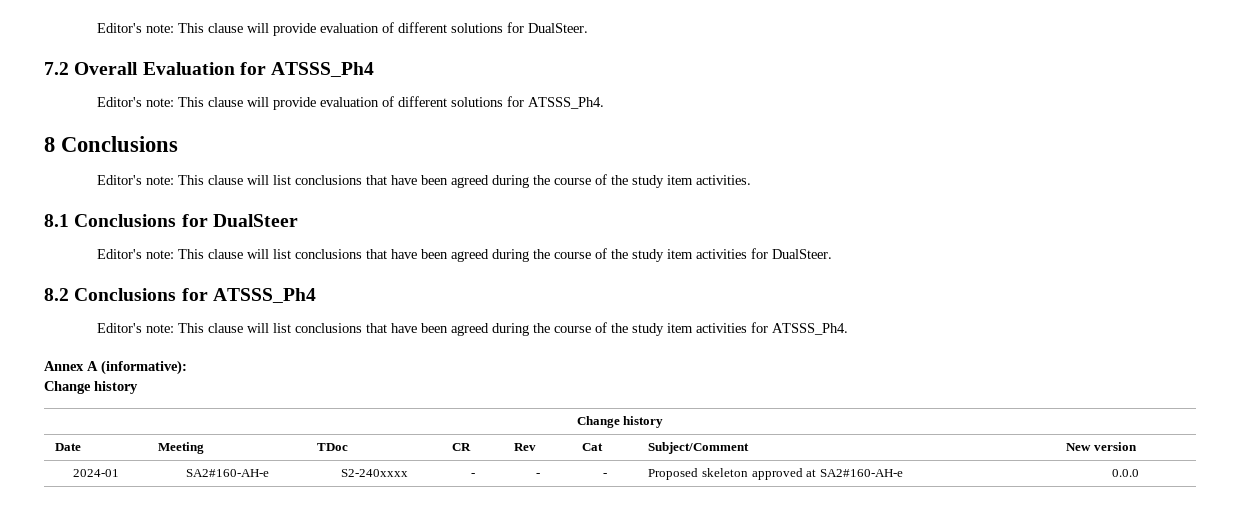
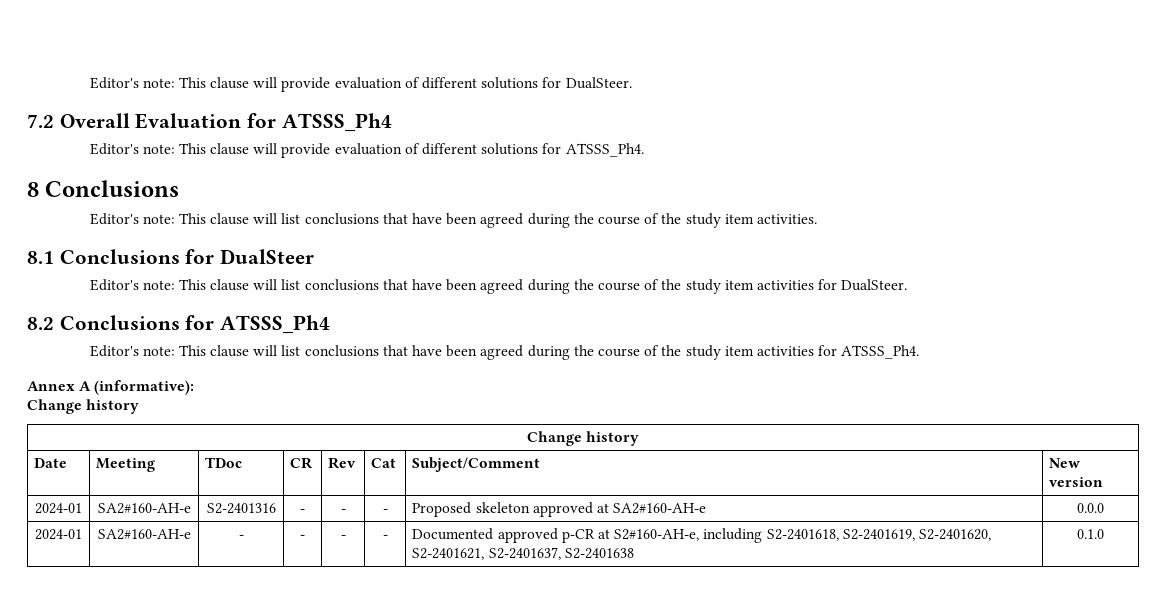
[340,469,408,477] S2-240xxxx -> [206,503,276,514] S2-2401316
(1139, 473) none -> [35,529,82,540] [97,529,191,540] [238,535,244,539] [300,535,305,539] [340,535,346,539] [382,535,388,539] [412,528,991,543] [412,547,634,560] [1077,529,1104,539] // 2024-01 | SA2#160-AH-e | - | - | - | - | Documented approved p-CR at S2#160-AH-e, including S2-2401618, S2-2401619, S2-2401620, S2-2401621, S2-2401637, S2-2401638 | 0.1.0

